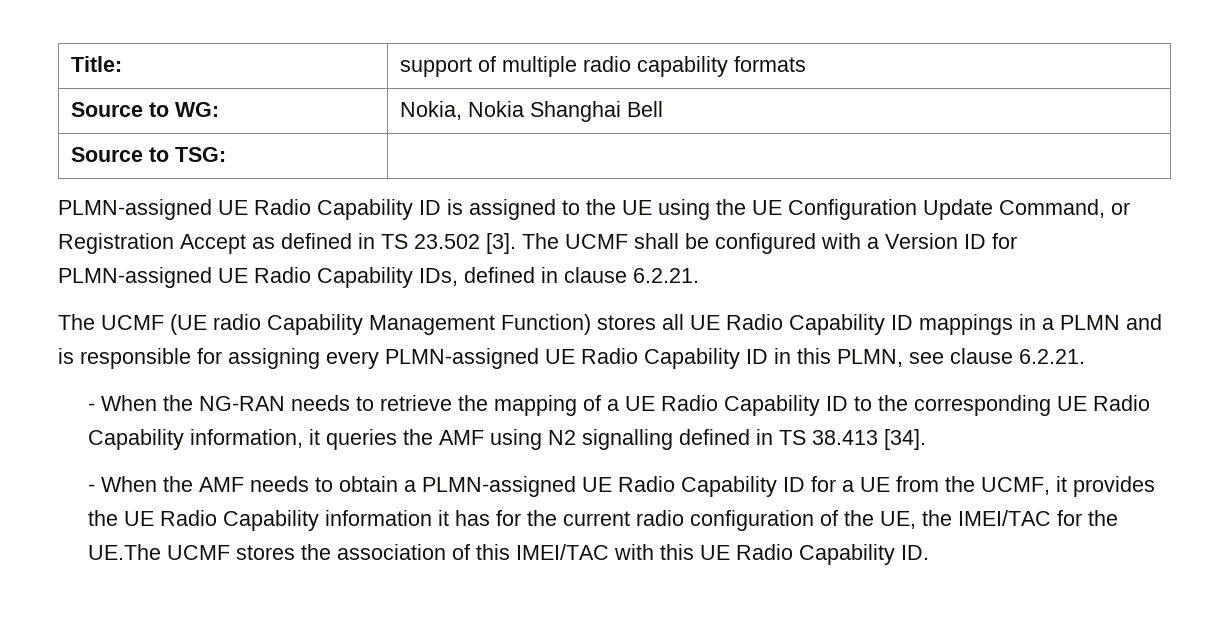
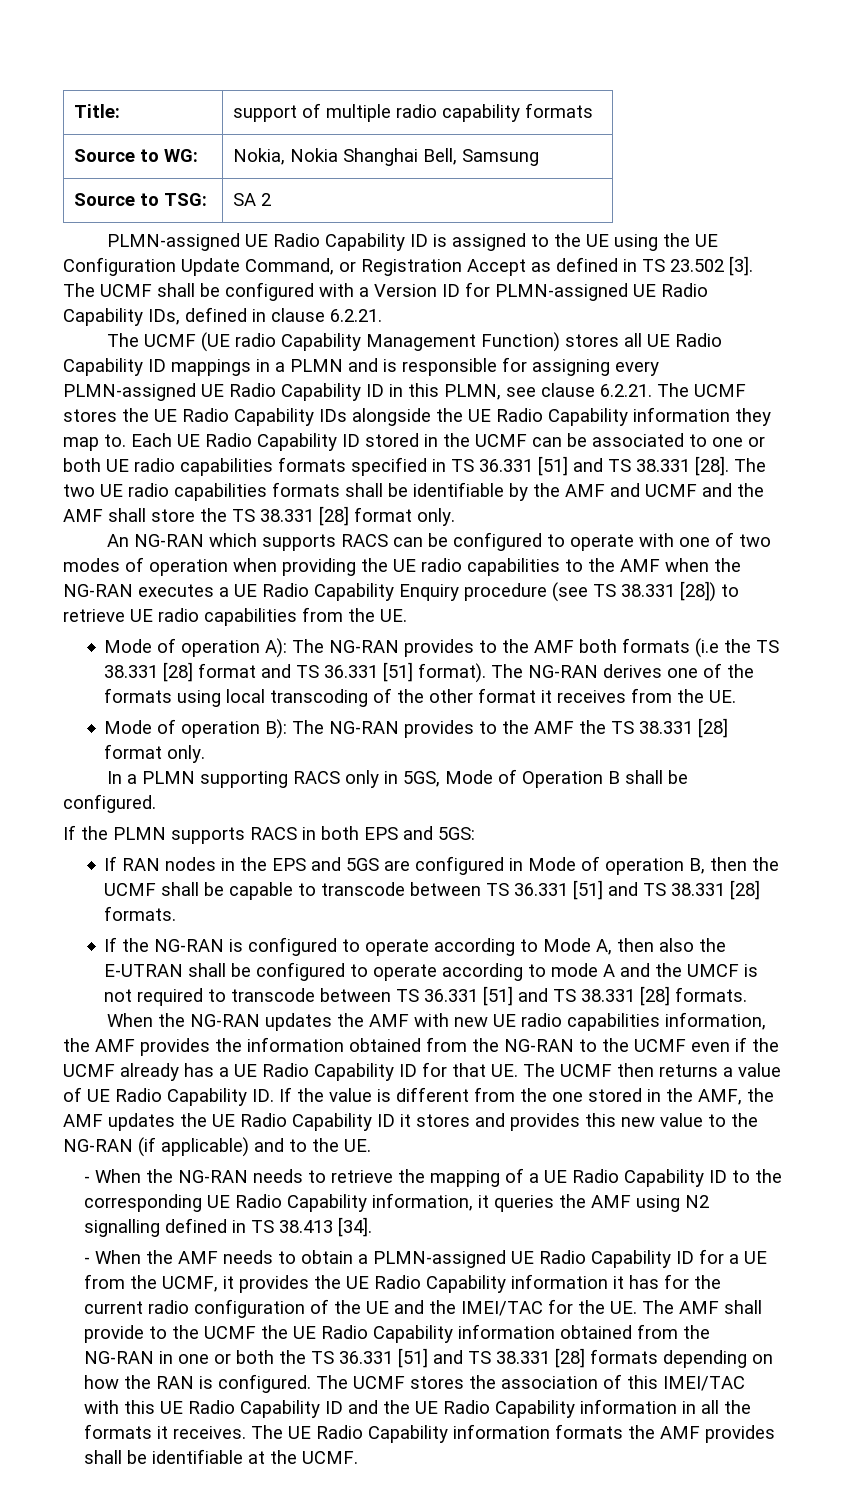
[627,101,664,117] Bell -> [423,148,540,166] Bell, Samsung
(227, 154) none -> [233,193,272,206] SA 2
(1085, 356) none -> [657,383,746,397] [63,407,771,426] [63,433,765,451] [63,456,766,476] [63,482,764,501] [63,506,455,526] [107,532,772,551] [63,557,741,576] [63,581,739,602] [63,607,407,626] [104,638,780,658] [104,662,755,683] [104,688,737,707] [104,718,729,739] [104,744,206,763] [107,769,689,788] [63,794,156,813] [63,825,475,844] [104,856,780,875] [104,880,761,900] [104,906,177,921] [104,937,727,956] [104,962,759,981] [104,986,748,1006] [107,1012,767,1031] [63,1037,779,1056] [63,1062,781,1081] [63,1087,774,1106] [63,1113,758,1131] [63,1137,371,1157] The UCMF stores the UE Radio Capability IDs alongside the UE Radio Capability information they map to. Each UE Radio Capability ID stored in the UCMF can be associated to one or both UE radio capabilities formats specified in TS 36.331 [51] and TS 38.331 [28]. The two UE radio capabilities formats shall be identifiable by the AMF and UCMF and the AMF shall store the TS 38.331 [28] format only. // An NG-RAN which supports RACS can be configured to operate with one of two modes of operation when providing the UE radio capabilities to the AMF when the NG-RAN executes a UE Radio Capability Enquiry procedure (see TS 38.331 [28]) to retrieve UE radio capabilities from the UE. // Mode of operation A): The NG-RAN provides to the AMF both formats (i.e the TS 38.331 [28] format and TS 36.331 [51] format). The NG-RAN derives one of the formats using local transcoding of the other format it receives from the UE. // Mode of operation B): The NG-RAN provides to the AMF the TS 38.331 [28] format only. // In a PLMN supporting RACS only in 5GS, Mode of Operation B shall be configured. // If the PLMN supports RACS in both EPS and 5GS: // If RAN nodes in the EPS and 5GS are configured in Mode of operation B, then the UCMF shall be capable to transcode between TS 36.331 [51] and TS 38.331 [28] formats. // If the NG-RAN is configured to operate according to Mode A, then also the E-UTRAN shall be configured to operate according to mode A and the UMCF is not required to transcode between TS 36.331 [51] and TS 38.331 [28] formats. // When the NG-RAN updates the AMF with new UE radio capabilities information, the AMF provides the information obtained from the NG-RAN to the UCMF even if the UCMF already has a UE Radio Capability ID for that UE. The UCMF then returns a value of UE Radio Capability ID. If the value is different from the one stored in the AMF, the AMF updates the UE Radio Capability ID it stores and provides this new value to the NG-RAN (if applicable) and to the UE.
[880,511,917,529] UE, -> [366,1300,425,1314] UE and
[88,544,162,560] UE.The -> [610,1300,763,1314] [84,1324,711,1343] [84,1348,774,1368] [84,1374,349,1393] UE. The AMF shall provide to the UCMF the UE Radio Capability information obtained from the NG-RAN in one or both the TS 36.331 [51] and TS 38.331 [28] formats depending on how the RAN is configured. The
[901,545,930,560] ID. -> [325,1399,752,1418] [84,1424,776,1443] [84,1449,359,1464] ID and the UE Radio Capability information in all the formats it receives. The UE Radio Capability information formats the AMF provides shall be identifiable at the UCMF.

